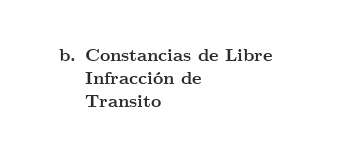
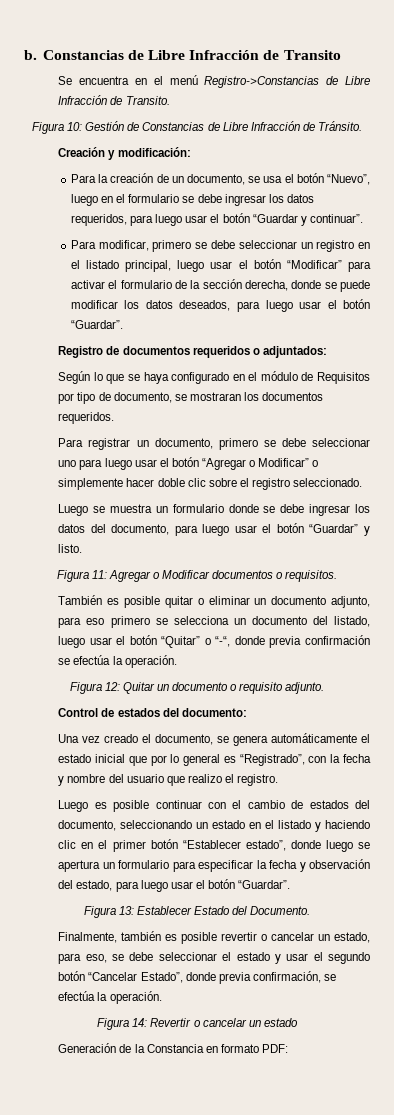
(161, 101) none -> [58,75,370,88] [58,95,170,105] [32,121,362,134] [58,147,191,160] [70,173,370,185] [70,194,314,206] [70,213,363,226] [70,240,370,252] [70,259,371,272] [70,279,370,292] [70,299,370,312] [70,320,123,329] [58,346,327,358] [58,371,370,384] [58,392,324,404] [58,412,115,424] [58,438,370,450] [58,457,319,470] [58,478,363,490] [58,504,370,516] [58,523,370,536] [58,544,83,553] [56,570,338,582] [58,595,370,608] [58,616,370,628] [58,635,370,648] [58,655,177,668] [69,682,325,694] [58,708,247,717] [58,733,370,746] [58,754,371,766] [58,774,279,786] [58,800,370,812] [58,820,370,832] [58,839,371,852] [58,859,370,872] [58,879,291,892] [83,906,311,918] [58,931,370,944] [58,952,370,964] [58,971,336,984] [58,991,162,1004] [97,1018,298,1030] [58,1043,288,1053] // Se encuentra en el menú Registro->Constancias de Libre Infracción de Transito. // Figura 10: Gestión de Constancias de Libre Infracción de Tránsito. // Creación y modificación: // Para la creación de un documento, se usa el botón “Nuevo”, luego en el formulario se debe ingresar los datos requeridos, para luego usar el botón “Guardar y continuar”. // Para modificar, primero se debe seleccionar un registro en el listado principal, luego usar el botón “Modificar” para activar el formulario de la sección derecha, donde se puede modificar los datos deseados, para luego usar el botón “Guardar”. // Registro de documentos requeridos o adjuntados: // Según lo que se haya configurado en el módulo de Requisitos por tipo de documento, se mostraran los documentos requeridos. // Para registrar un documento, primero se debe seleccionar uno para luego usar el botón “Agregar o Modificar” o simplemente hacer doble clic sobre el registro seleccionado. // Luego se muestra un formulario donde se debe ingresar los datos del documento, para luego usar el botón “Guardar” y listo. // Figura 11: Agregar o Modificar documentos o requisitos. // También es posible quitar o eliminar un documento adjunto, para eso primero se selecciona un documento del listado, luego usar el botón “Quitar” o “-“, donde previa confirmación se efectúa la operación. // Figura 12: Quitar un documento o requisito adjunto. // Control de estados del documento: // Una vez creado el documento, se genera automáticamente el estado inicial que por lo general es “Registrado”, con la fecha y nombre del usuario que realizo el registro. // Luego es posible continuar con el cambio de estados del documento, seleccionando un estado en el listado y haciendo clic en el primer botón “Establecer estado”, donde luego se apertura un formulario para especificar la fecha y observación del estado, para luego usar el botón “Guardar”. // Figura 13: Establecer Estado del Documento. // Finalmente, también es posible revertir o cancelar un estado, para eso, se debe seleccionar el estado y usar el segundo botón “Cancelar Estado”, donde previa confirmación, se efectúa la operación. // Figura 14: Revertir o cancelar un estado // Generación de la Constancia en formato PDF:

